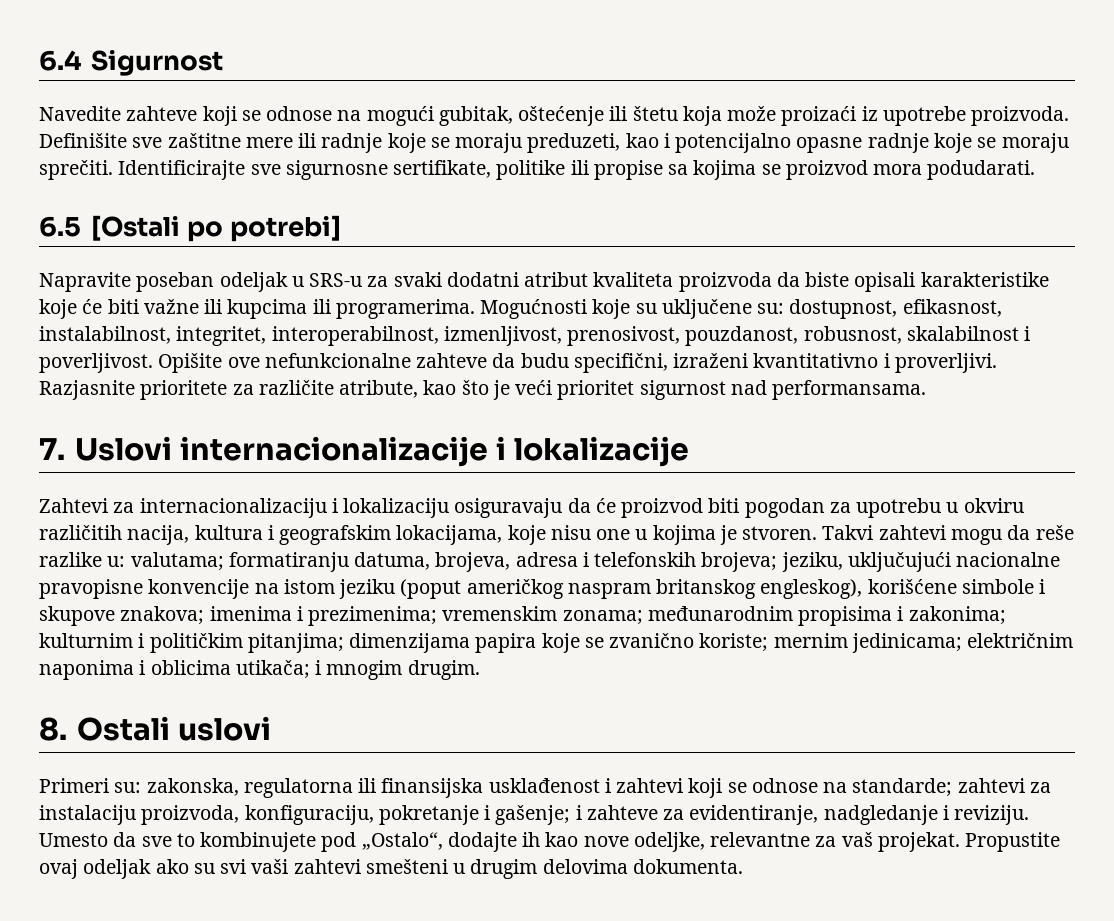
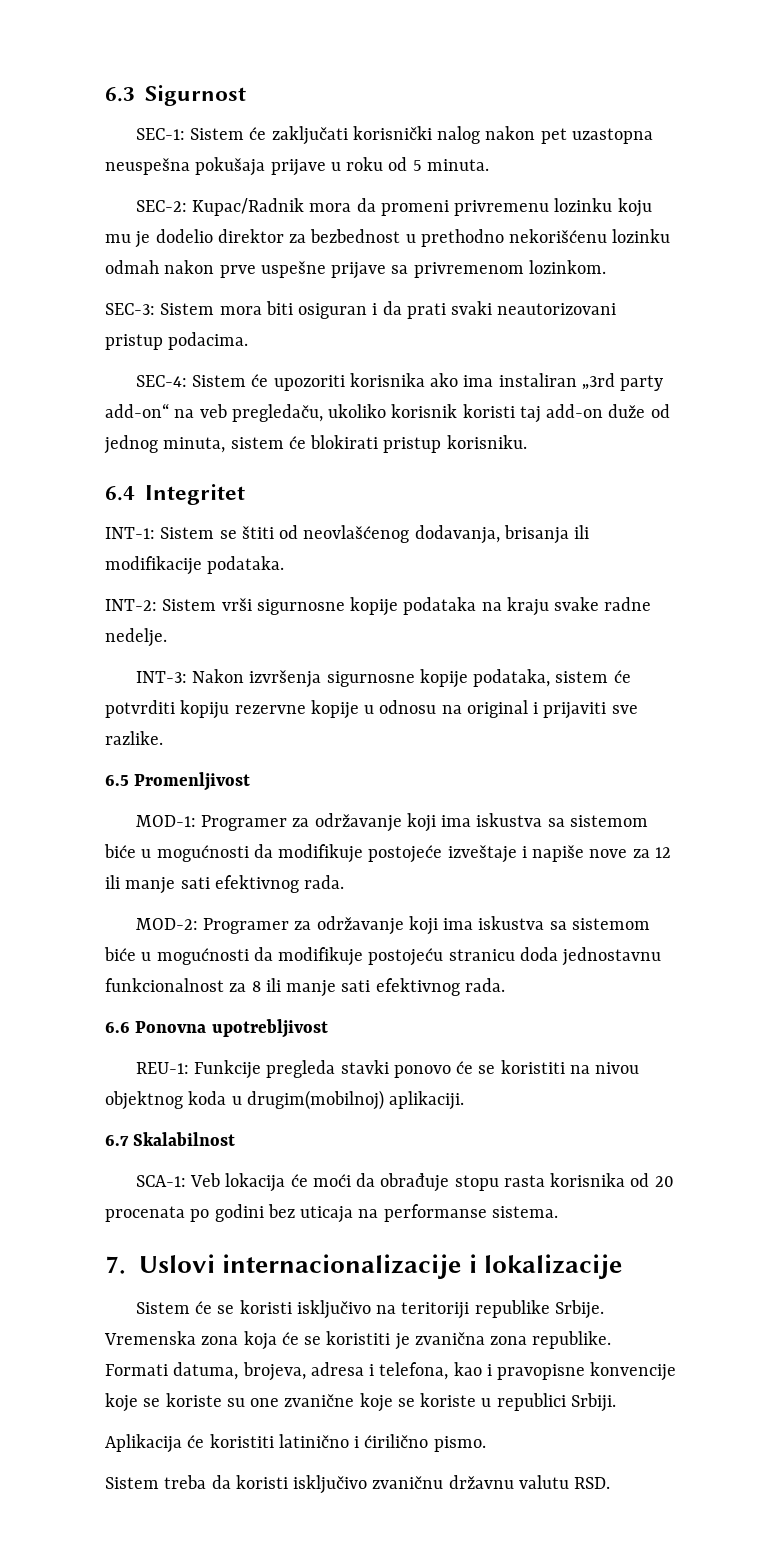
[39,50,81,71] 6.4 -> [105,87,135,102] 6.3
[39,106,1070,126] [39,133,1069,153] [39,160,1036,180] [39,215,341,242] [39,272,1049,292] [39,299,1002,319] [39,326,1031,346] [39,353,997,373] [39,380,927,400] Navedite zahteve koji se odnose na mogući gubitak, oštećenje ili štetu koja može proizaći iz upotrebe proizvoda. Definišite sve zaštitne mere ili radnje koje se moraju preduzeti, kao i potencijalno opasne radnje koje se moraju sprečiti. Identificirajte sve sigurnosne sertifikate, politike ili propise sa kojima se proizvod mora podudarati. // 6.5 [Ostali po potrebi] // Napravite poseban odeljak u SRS-u za svaki dodatni atribut kvaliteta proizvoda da biste opisali karakteristike koje će biti važne ili kupcima ili programerima. Mogućnosti koje su uključene su: dostupnost, efikasnost, instalabilnost, integritet, interoperabilnost, izmenljivost, prenosivost, pouzdanost, robusnost, skalabilnost i poverljivost. Opišite ove nefunkcionalne zahteve da budu specifični, izraženi kvantitativno i proverljivi. Razjasnite prioritete za različite atribute, kao što je veći prioritet sigurnost nad performansama. -> [135,126,653,145] [105,157,489,176] [135,198,652,217] [105,229,671,248] [105,260,606,279] [105,301,617,319] [105,332,249,350] [135,373,664,391] [105,403,670,423] [104,435,527,454] [105,484,245,505] [105,525,590,544] [105,556,285,575] [105,597,652,616] [105,628,167,647] [135,669,631,688] [105,700,638,719] [105,731,163,745] [105,772,251,791] [135,813,648,832] [104,844,671,863] [105,875,345,894] [135,916,650,935] [104,947,662,966] [105,978,505,997] [105,1019,328,1038] [135,1060,640,1079] [105,1090,465,1110] [105,1132,236,1146] [135,1173,674,1192] [105,1204,558,1223] SEC-1: Sistem će zaključati korisnički nalog nakon pet uzastopna neuspešna pokušaja prijave u roku od 5 minuta. // SEC-2: Kupac/Radnik mora da promeni privremenu lozinku koju mu je dodelio direktor za bezbednost u prethodno nekorišćenu lozinku odmah nakon prve uspešne prijave sa privremenom lozinkom. // SEC-3: Sistem mora biti osiguran i da prati svaki neautorizovani pristup podacima. // SEC-4: Sistem će upozoriti korisnika ako ima instaliran „3rd party add-on“ na veb pregledaču, ukoliko korisnik koristi taj add-on duže od jednog minuta, sistem će blokirati pristup korisniku. // 6.4 Integritet // INT-1: Sistem se štiti od neovlašćenog dodavanja, brisanja ili modifikacije podataka. // INT-2: Sistem vrši sigurnosne kopije podataka na kraju svake radne nedelje. // INT-3: Nakon izvršenja sigurnosne kopije podataka, sistem će potvrditi kopiju rezervne kopije u odnosu na original i prijaviti sve razlike. // 6.5 Promenljivost // MOD-1: Programer za održavanje koji ima iskustva sa sistemom biće u mogućnosti da modifikuje postojeće izveštaje i napiše nove za 12 ili manje sati efektivnog rada. // MOD-2: Programer za održavanje koji ima iskustva sa sistemom biće u mogućnosti da modifikuje postojeću stranicu doda jednostavnu funkcionalnost za 8 ili manje sati efektivnog rada. // 6.6 Ponovna upotrebljivost // REU-1: Funkcije pregleda stavki ponovo će se koristiti na nivou objektnog koda u drugim(mobilnoj) aplikaciji. // 6.7 Skalabilnost // SCA-1: Veb lokacija će moći da obrađuje stopu rasta korisnika od 20 procenata po godini bez uticaja na performanse sistema.
[39,498,1024,518] [39,525,1074,545] [39,552,1061,572] [39,579,1046,599] [39,606,1006,626] [39,633,1074,653] [39,660,480,680] [39,716,271,741] [39,778,1051,798] [39,805,1030,825] [39,832,1061,852] [39,859,743,879] Zahtevi za internacionalizaciju i lokalizaciju osiguravaju da će proizvod biti pogodan za upotrebu u okviru različitih nacija, kultura i geografskim lokacijama, koje nisu one u kojima je stvoren. Takvi zahtevi mogu da reše razlike u: valutama; formatiranju datuma, brojeva, adresa i telefonskih brojeva; jeziku, uključujući nacionalne pravopisne konvencije na istom jeziku (poput američkog naspram britanskog engleskog), korišćene simbole i skupove znakova; imenima i prezimenima; vremenskim zonama; međunarodnim propisima i zakonima; kulturnim i političkim pitanjima; dimenzijama papira koje se zvanično koriste; mernim jedinicama; električnim naponima i oblicima utikača; i mnogim drugim. // 8. Ostali uslovi // Primeri su: zakonska, regulatorna ili finansijska usklađenost i zahtevi koji se odnose na standarde; zahtevi za instalaciju proizvoda, konfiguraciju, pokretanje i gašenje; i zahteve za evidentiranje, nadgledanje i reviziju. Umesto da sve to kombinujete pod „Ostalo“, dodajte ih kao nove odeljke, relevantne za vaš projekat. Propustite ovaj odeljak ako su svi vaši zahtevi smešteni u drugim delovima dokumenta. -> [135,1300,604,1319] [104,1331,612,1350] [105,1362,677,1381] [105,1393,616,1412] [105,1434,486,1453] [105,1475,611,1494] Sistem će se koristi isključivo na teritoriji republike Srbije. Vremenska zona koja će se koristiti je zvanična zona republike. Formati datuma, brojeva, adresa i telefona, kao i pravopisne konvencije koje se koriste su one zvanične koje se koriste u republici Srbiji. // Aplikacija će koristiti latinično i ćirilično pismo. // Sistem treba da koristi isključivo zvaničnu državnu valutu RSD.

